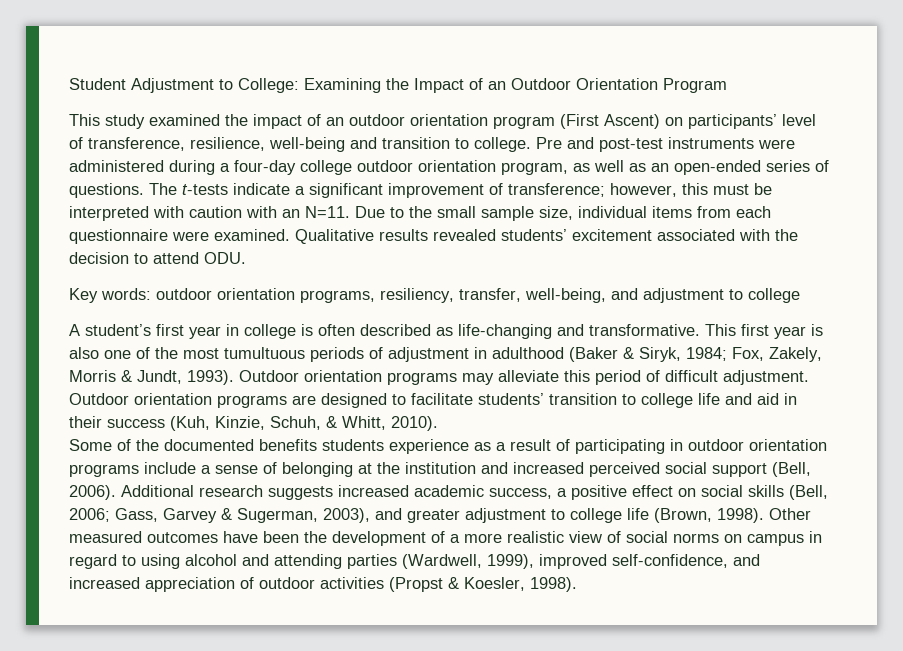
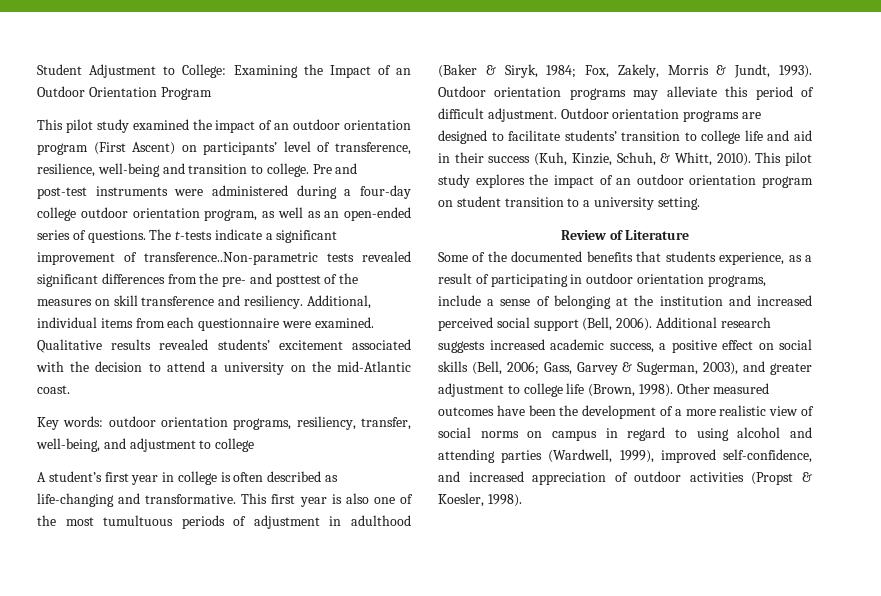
(100, 120) none -> [65,119,93,133] pilot
[508,183,772,197] [69,206,573,221] transference; however, this must be interpreted with caution with an N=11. Due to the small sample size, -> [144,251,411,265] [37,273,359,287] [37,295,371,309] transference..Non-parametric tests revealed significant differences from the pre- and posttest of the measures on skill transference and resiliency. Additional,
[204,252,246,264] ODU. -> [211,361,412,375] [37,385,70,394] a university on the mid-Atlantic coast.
(438, 423) none -> [755,152,812,166] [438,174,813,188] [438,196,700,210] [560,230,690,240] This pilot study explores the impact of an outdoor orientation program on student transition to a university setting. // Review of Literature
[322,439,469,454] students experience -> [636,251,785,265] that students experience,
[69,464,139,477] programs -> [707,275,766,287] programs,

